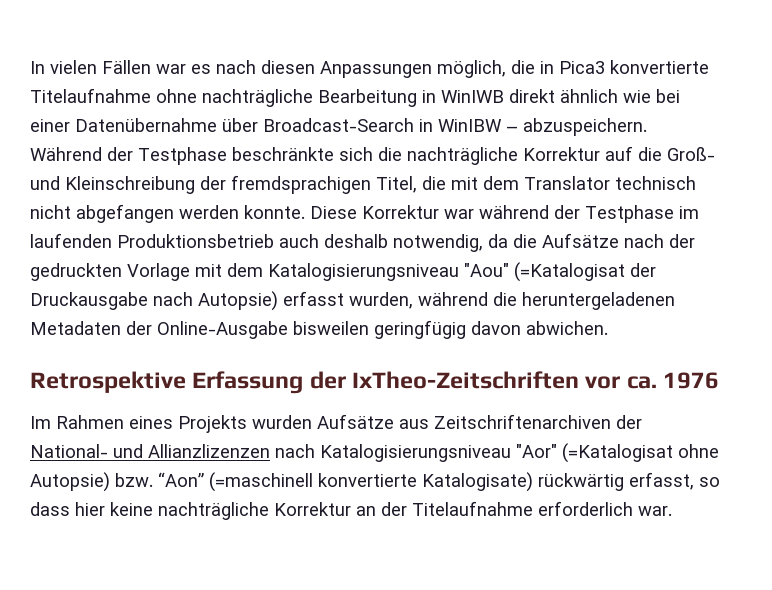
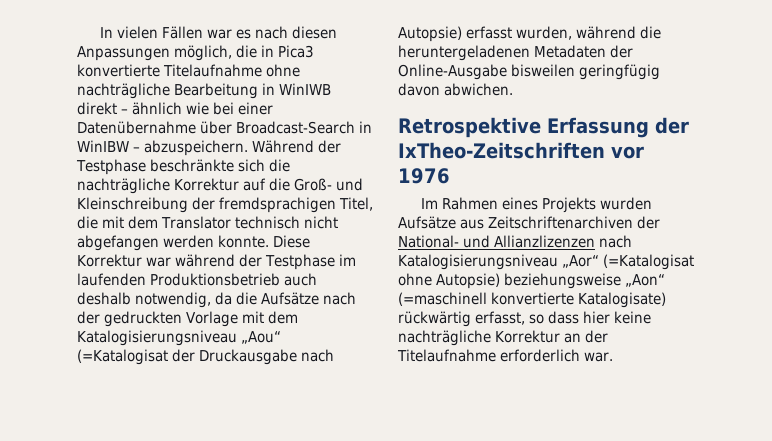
(555, 96) none -> [121,109,129,114] –
[464,263,509,277] "Aou" -> [241,331,282,344] „Aou“
[626,376,657,389] ca. -> (644, 152) none
[516,444,557,458] "Aor" -> [562,255,600,268] „Aor“
[115,472,204,487] bzw. “Aon” -> [504,273,666,289] beziehungsweise „Aon“

